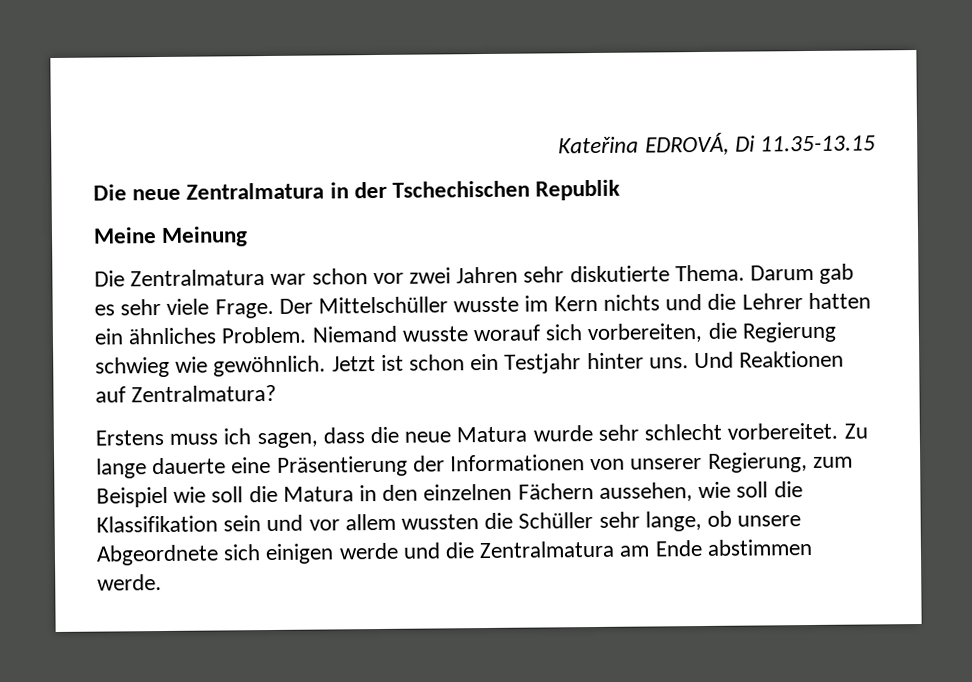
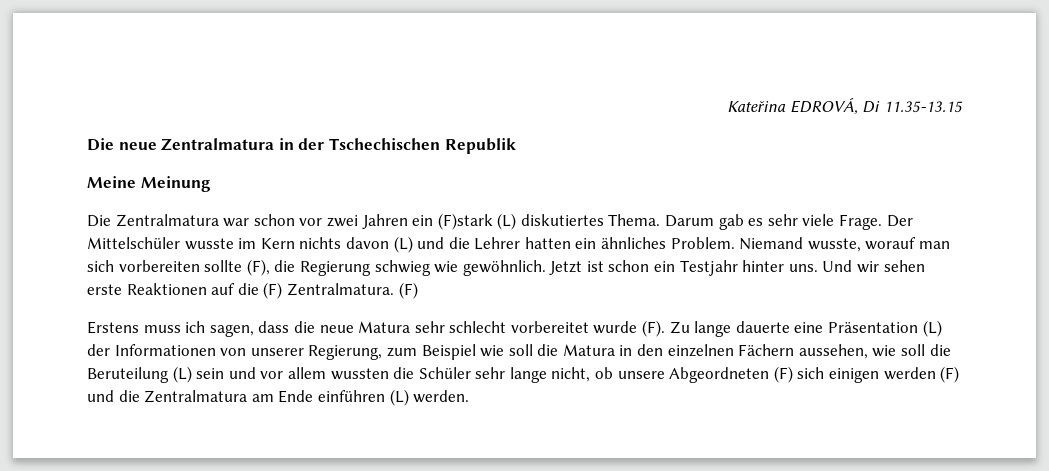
[523,265,670,283] sehr diskutierte -> [412,213,604,230] ein (F)stark (L) diskutiertes
[318,296,449,314] Mittelschüller -> [87,237,180,249] Mittelschüler
(660, 302) none -> [345,236,413,253] davon (L)
[401,322,704,344] wusste worauf sich vorbereiten, -> [807,237,951,252] [87,259,270,276] wusste, worauf man sich vorbereiten sollte (F),
[739,350,845,368] [95,384,278,403] Reaktionen auf Zentralmatura? -> [857,260,925,273] [87,282,418,299] wir sehen erste Reaktionen auf die (F) Zentralmatura. (F)
[532,425,593,442] wurde -> (411, 327) none
[727,422,839,440] vorbereitet. -> [510,320,666,337] vorbereitet wurde (F).
[276,455,408,477] Präsentierung -> [828,320,942,337] Präsentation (L)
[96,515,218,533] Klassifikation -> [87,366,192,383] Beruteilung (L)
[518,510,802,532] [96,542,399,566] Schüller sehr lange, ob unsere Abgeordnete sich einigen werde -> [418,366,960,383] Schüler sehr lange nicht, ob unsere Abgeordneten (F) sich einigen werden (F)
[706,538,812,556] [97,574,162,591] abstimmen werde. -> [317,389,470,406] einführen (L) werden.

